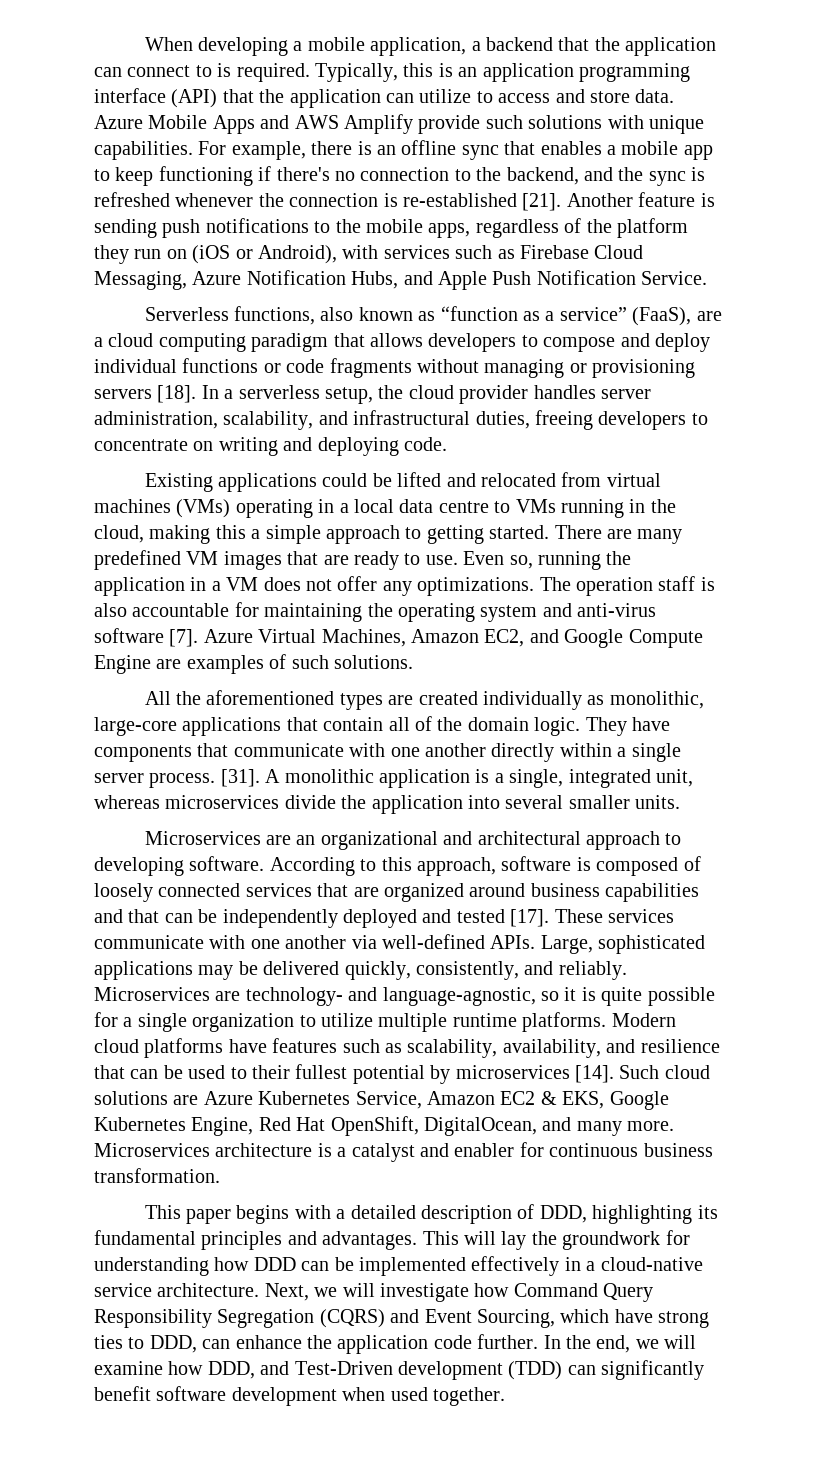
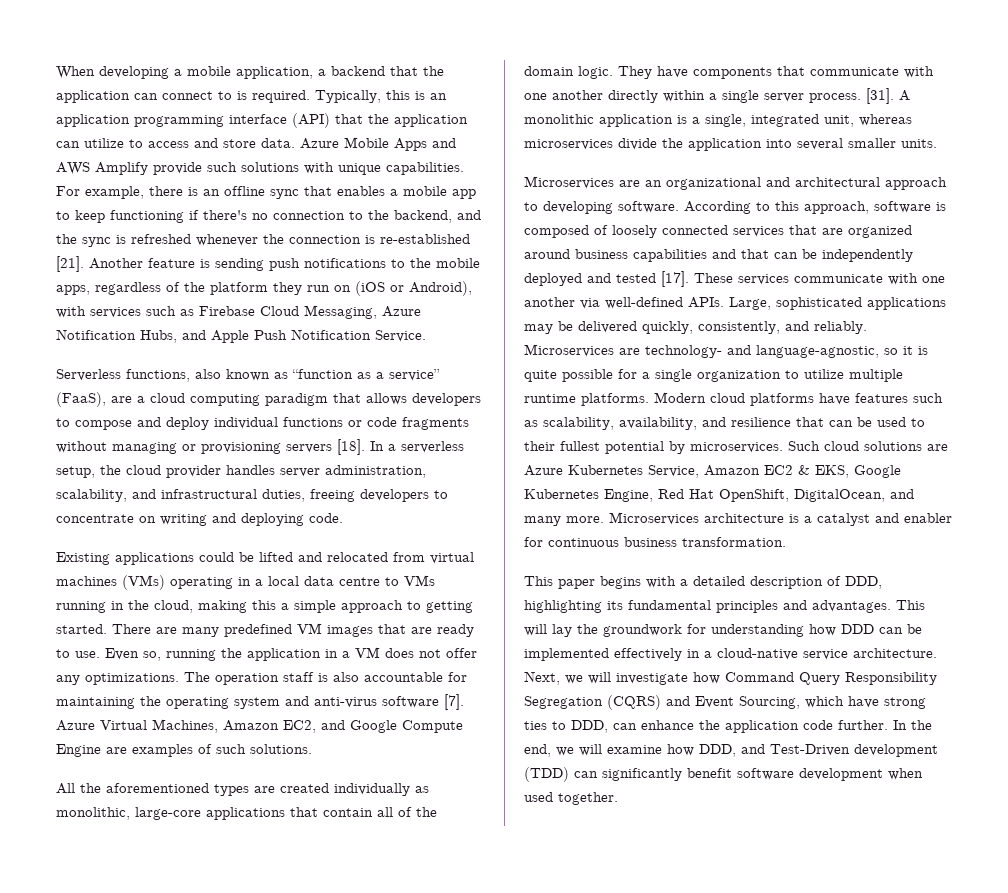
[455,1065,614,1083] microservices [14]. -> [690,442,783,453] microservices.

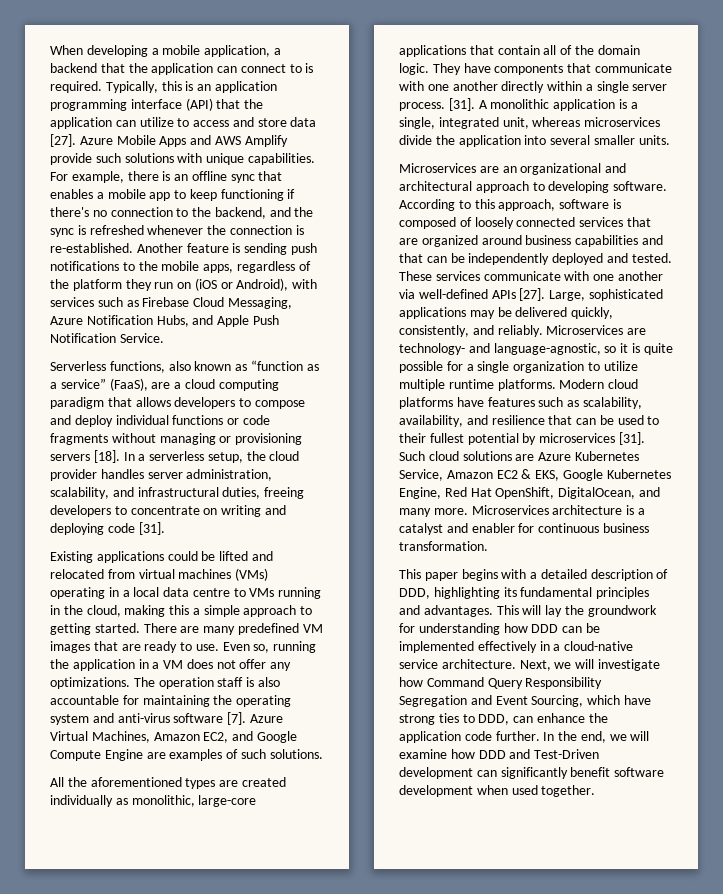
[261,138,295,148] data. -> [290,117,317,127] [50,134,76,147] data [27].
[380,234,470,244] [56,256,84,272] re-established [21]. -> [50,243,133,253] re-established.
[309,513,343,523] code. -> [107,522,165,535] code [31].
[616,271,689,287] tested [17]. -> [631,253,672,263] tested.
[688,297,724,308] APIs. -> [491,288,546,301] APIs [27].
[690,442,783,453] microservices. -> [539,432,645,445] microservices [31].
[607,695,661,710] (CQRS) -> (467, 701) none
[699,744,736,757] DDD, -> [478,750,506,759] DDD
[524,767,569,782] (TDD) -> (473, 773) none

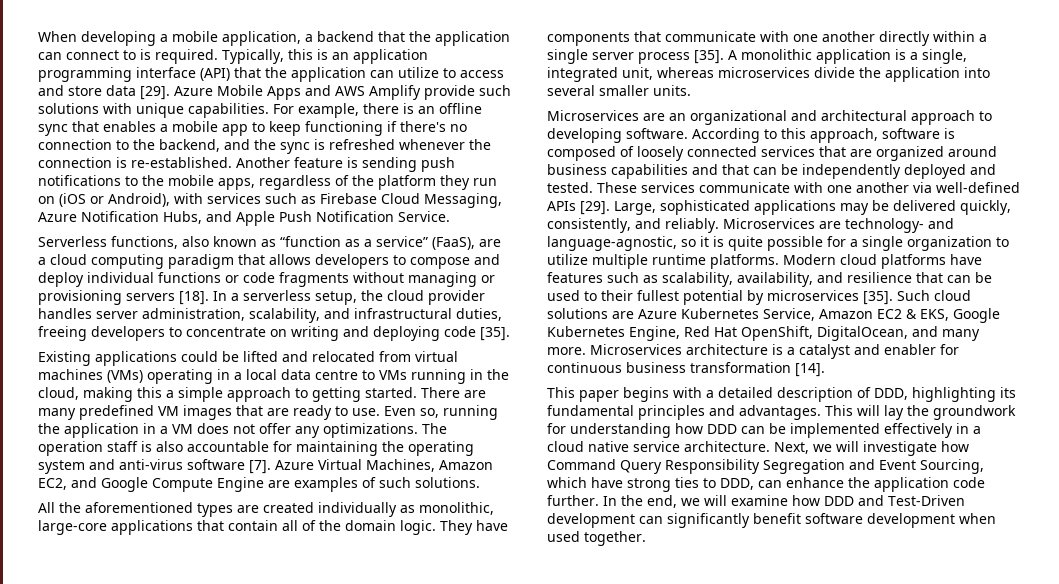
[50,134,76,147] [27]. -> [140,86,170,100] [29].
[138,522,165,535] [31]. -> [480,327,510,341] [35].
[399,98,475,111] process. [31]. -> [638,50,724,64] process [35].
[519,288,546,301] [27]. -> [580,201,610,215] [29].
[618,432,645,445] [31]. -> [863,291,893,305] [35].
[399,541,488,551] transformation. -> [690,362,825,377] transformation [14].
[564,641,634,651] cloud-native -> [547,441,629,452] cloud native

